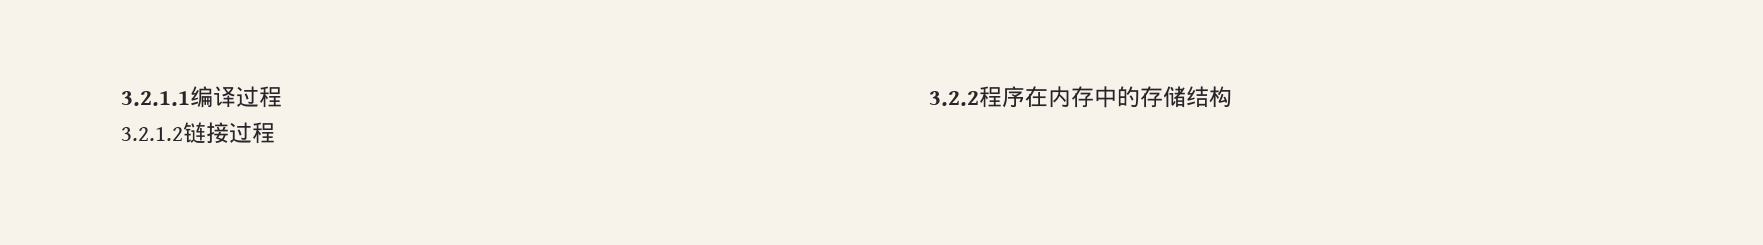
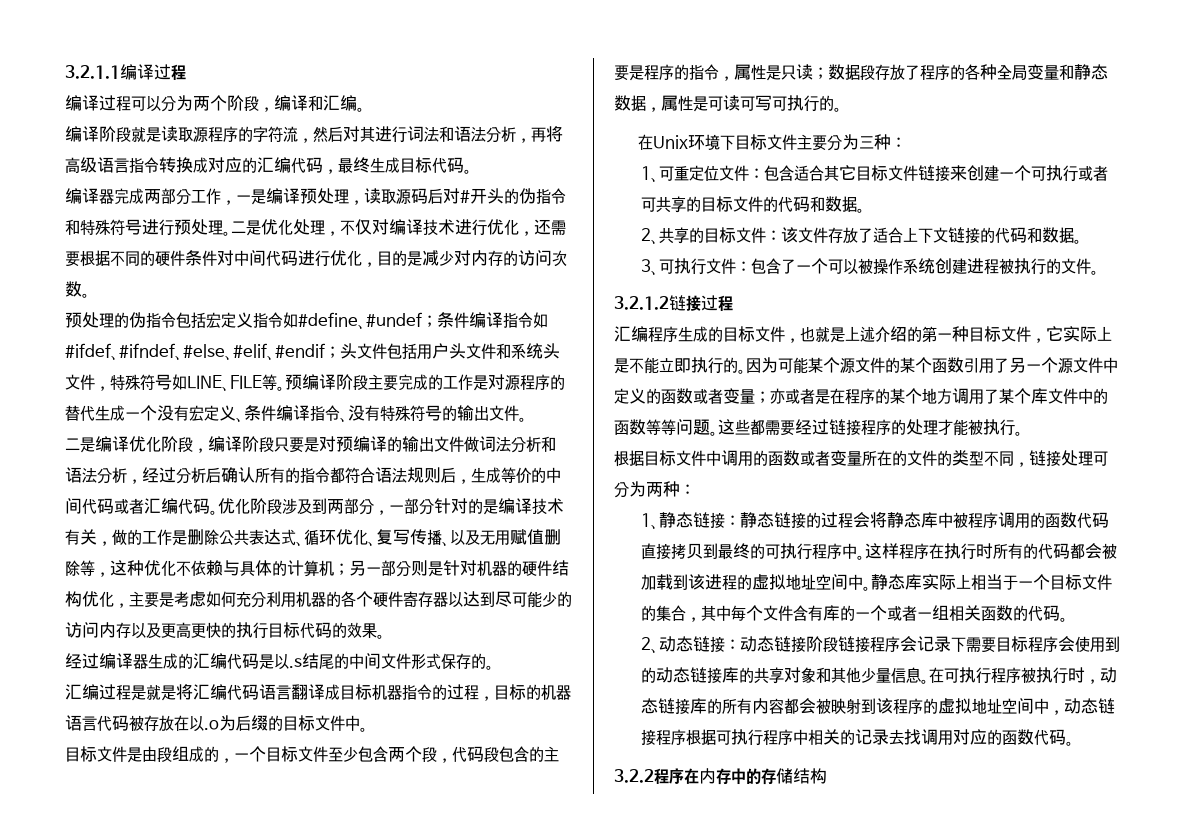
[121,122,275,144] 3.2.1.2链接过程 -> [65,95,365,112] [65,126,563,143] [65,157,472,174] [65,188,566,205] [65,219,566,236] [65,250,567,267] [65,281,90,298] [65,312,548,330] [65,343,560,361] [65,374,565,392] [65,405,527,423] [65,436,556,453] [65,467,561,484] [65,498,564,515] [65,529,561,547] [65,560,569,577] [65,591,572,608] [65,622,385,639] [65,653,494,670] [65,684,571,701] [65,715,368,732] [65,746,559,763] [614,64,1108,81] [614,95,842,112] [637,134,906,151] [640,165,1108,183] [640,196,865,213] [640,227,1082,245] [640,258,1099,276] [614,295,733,311] [614,326,1112,343] [614,357,1118,374] [614,388,1108,405] [614,419,1023,436] [614,450,1108,467] [614,481,695,498] [640,512,1109,530] [640,543,1117,560] [640,574,1112,591] [640,605,1068,622] [640,636,1120,654] [640,667,1117,684] [640,698,1115,715] [640,729,1074,746] 编译过程可以分为两个阶段，编译和汇编。 // 编译阶段就是读取源程序的字符流，然后对其进行词法和语法分析，再将高级语言指令转换成对应的汇编代码，最终生成目标代码。 // 编译器完成两部分工作，一是编译预处理，读取源码后对#开头的伪指令和特殊符号进行预处理。二是优化处理，不仅对编译技术进行优化，还需要根据不同的硬件条件对中间代码进行优化，目的是减少对内存的访问次数。 // 预处理的伪指令包括宏定义指令如#define、#undef；条件编译指令如#ifdef、#ifndef、#else、#elif、#endif；头文件包括用户头文件和系统头文件，特殊符号如LINE、FILE等。预编译阶段主要完成的工作是对源程序的替代生成一个没有宏定义、条件编译指令、没有特殊符号的输出文件。 // 二是编译优化阶段，编译阶段只要是对预编译的输出文件做词法分析和语法分析，经过分析后确认所有的指令都符合语法规则后，生成等价的中间代码或者汇编代码。优化阶段涉及到两部分，一部分针对的是编译技术有关，做的工作是删除公共表达式、循环优化、复写传播、以及无用赋值删除等，这种优化不依赖与具体的计算机；另一部分则是针对机器的硬件结构优化，主要是考虑如何充分利用机器的各个硬件寄存器以达到尽可能少的访问内存以及更高更快的执行目标代码的效果。 // 经过编译器生成的汇编代码是以.s结尾的中间文件形式保存的。 // 汇编过程是就是将汇编代码语言翻译成目标机器指令的过程，目标的机器语言代码被存放在以.o为后缀的目标文件中。 // 目标文件是由段组成的，一个目标文件至少包含两个段，代码段包含的主要是程序的指令，属性是只读；数据段存放了程序的各种全局变量和静态数据，属性是可读可写可执行的。 // 在Unix环境下目标文件主要分为三种： // 1、可重定位文件：包含适合其它目标文件链接来创建一个可执行或者可共享的目标文件的代码和数据。 // 2、共享的目标文件：该文件存放了适合上下文链接的代码和数据。 // 3、可执行文件：包含了一个可以被操作系统创建进程被执行的文件。 // 3.2.1.2链接过程 // 汇编程序生成的目标文件，也就是上述介绍的第一种目标文件，它实际上是不能立即执行的。因为可能某个源文件的某个函数引用了另一个源文件中定义的函数或者变量；亦或者是在程序的某个地方调用了某个库文件中的函数等等问题。这些都需要经过链接程序的处理才能被执行。 // 根据目标文件中调用的函数或者变量所在的文件的类型不同，链接处理可分为两种： // 1、静态链接：静态链接的过程会将静态库中被程序调用的函数代码直接拷贝到最终的可执行程序中。这样程序在执行时所有的代码都会被加载到该进程的虚拟地址空间中。静态库实际上相当于一个目标文件的集合，其中每个文件含有库的一个或者一组相关函数的代码。 // 2、动态链接：动态链接阶段链接程序会记录下需要目标程序会使用到的动态链接库的共享对象和其他少量信息。在可执行程序被执行时，动态链接库的所有内容都会被映射到该程序的虚拟地址空间中，动态链接程序根据可执行程序中相关的记录去找调用对应的函数代码。

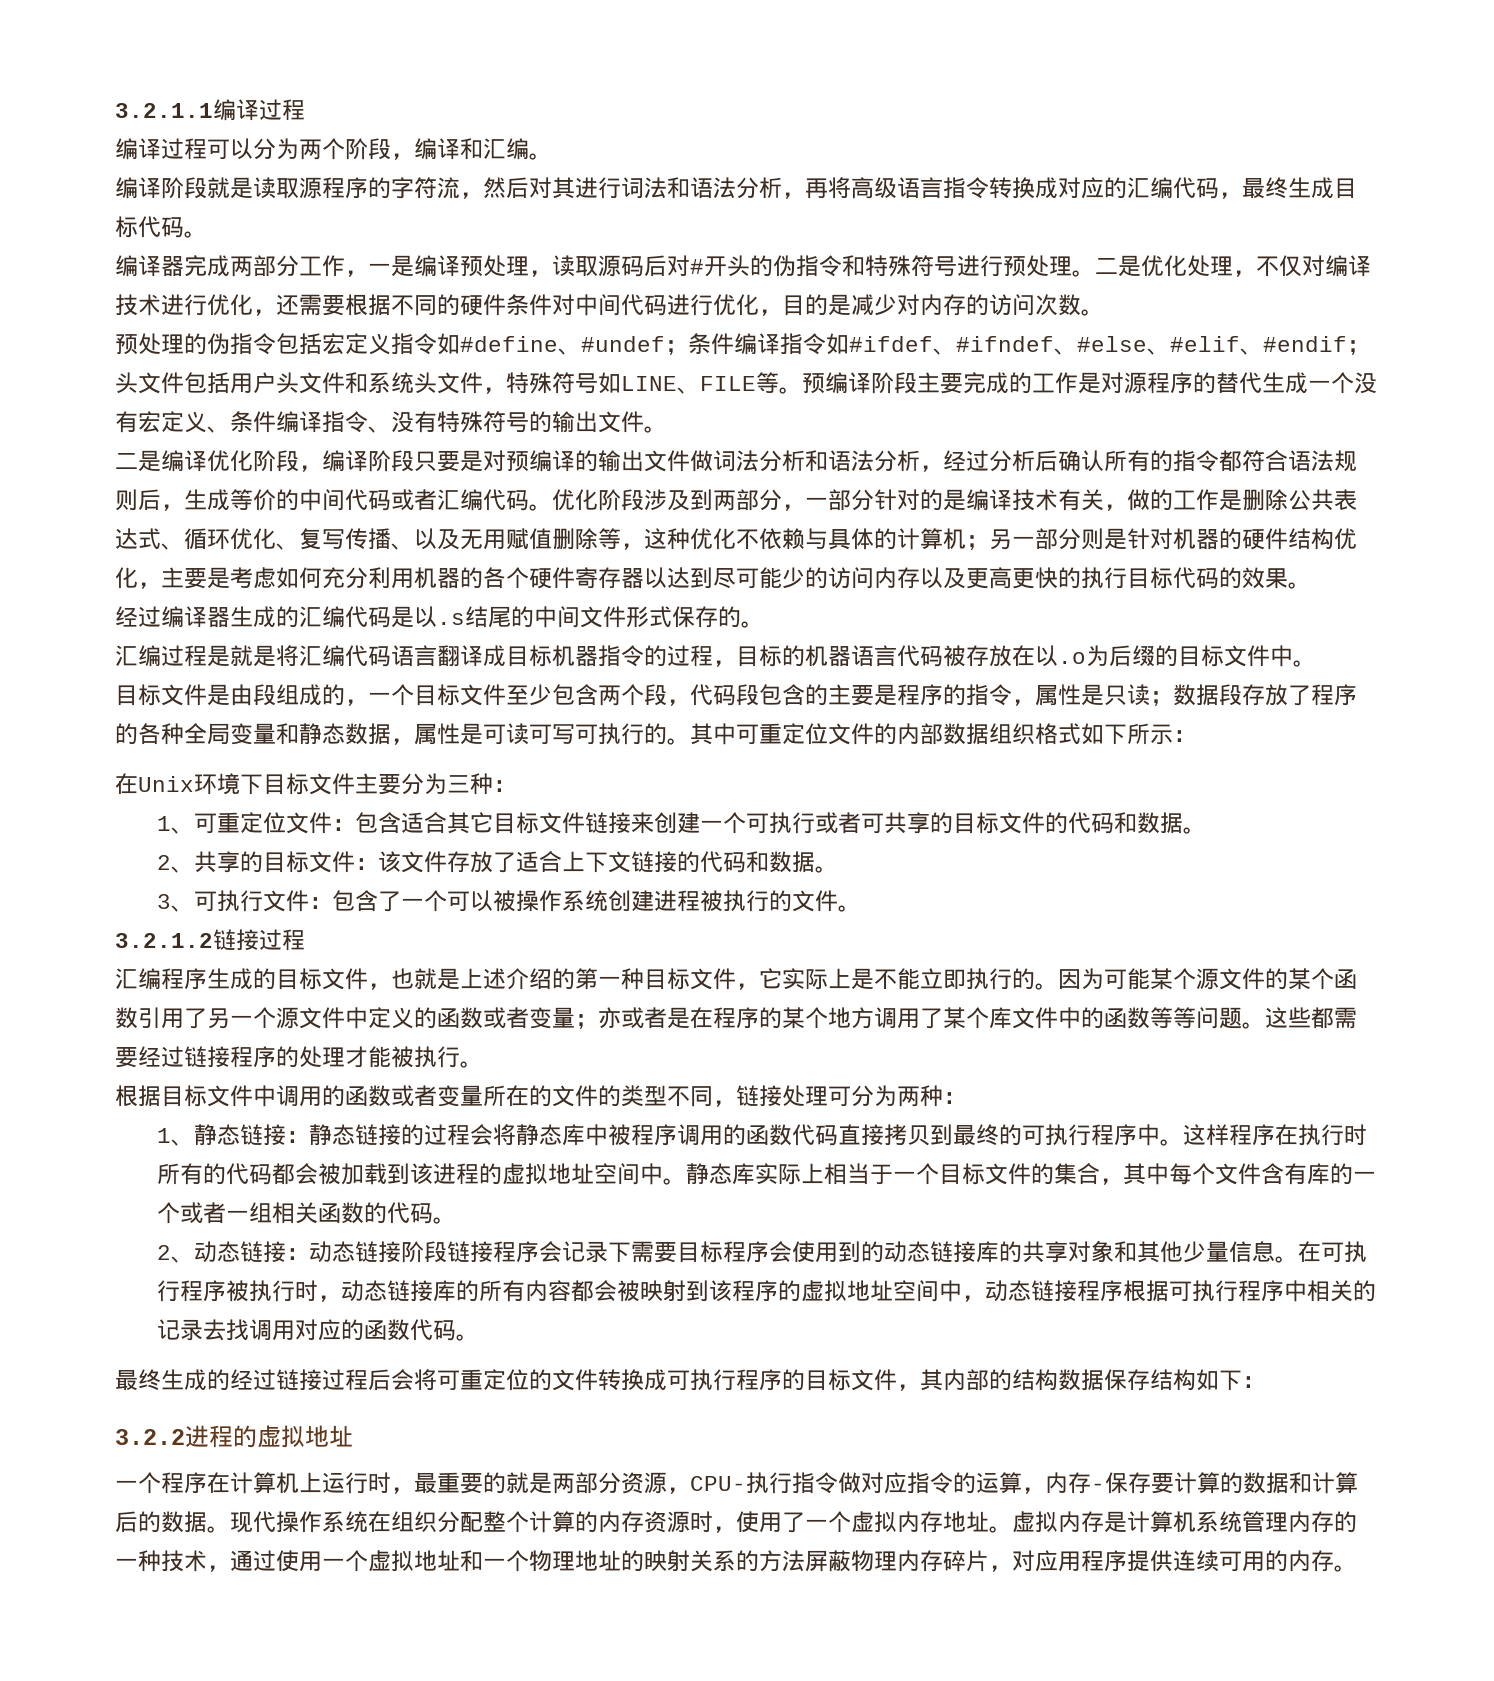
(842, 109) none -> [690,723,1196,745] 其中可重定位文件的内部数据组织格式如下所示：
[614,768,827,785] 3.2.2程序在内存中的存储结构 -> [115,1369,1265,1391] [115,1425,353,1448] [115,1472,1358,1494] [115,1511,1357,1533] [115,1550,1357,1572] 最终生成的经过链接过程后会将可重定位的文件转换成可执行程序的目标文件，其内部的结构数据保存结构如下： // 3.2.2进程的虚拟地址 // 一个程序在计算机上运行时，最重要的就是两部分资源，CPU-执行指令做对应指令的运算，内存-保存要计算的数据和计算后的数据。现代操作系统在组织分配整个计算的内存资源时，使用了一个虚拟内存地址。虚拟内存是计算机系统管理内存的一种技术，通过使用一个虚拟地址和一个物理地址的映射关系的方法屏蔽物理内存碎片，对应用程序提供连续可用的内存。

